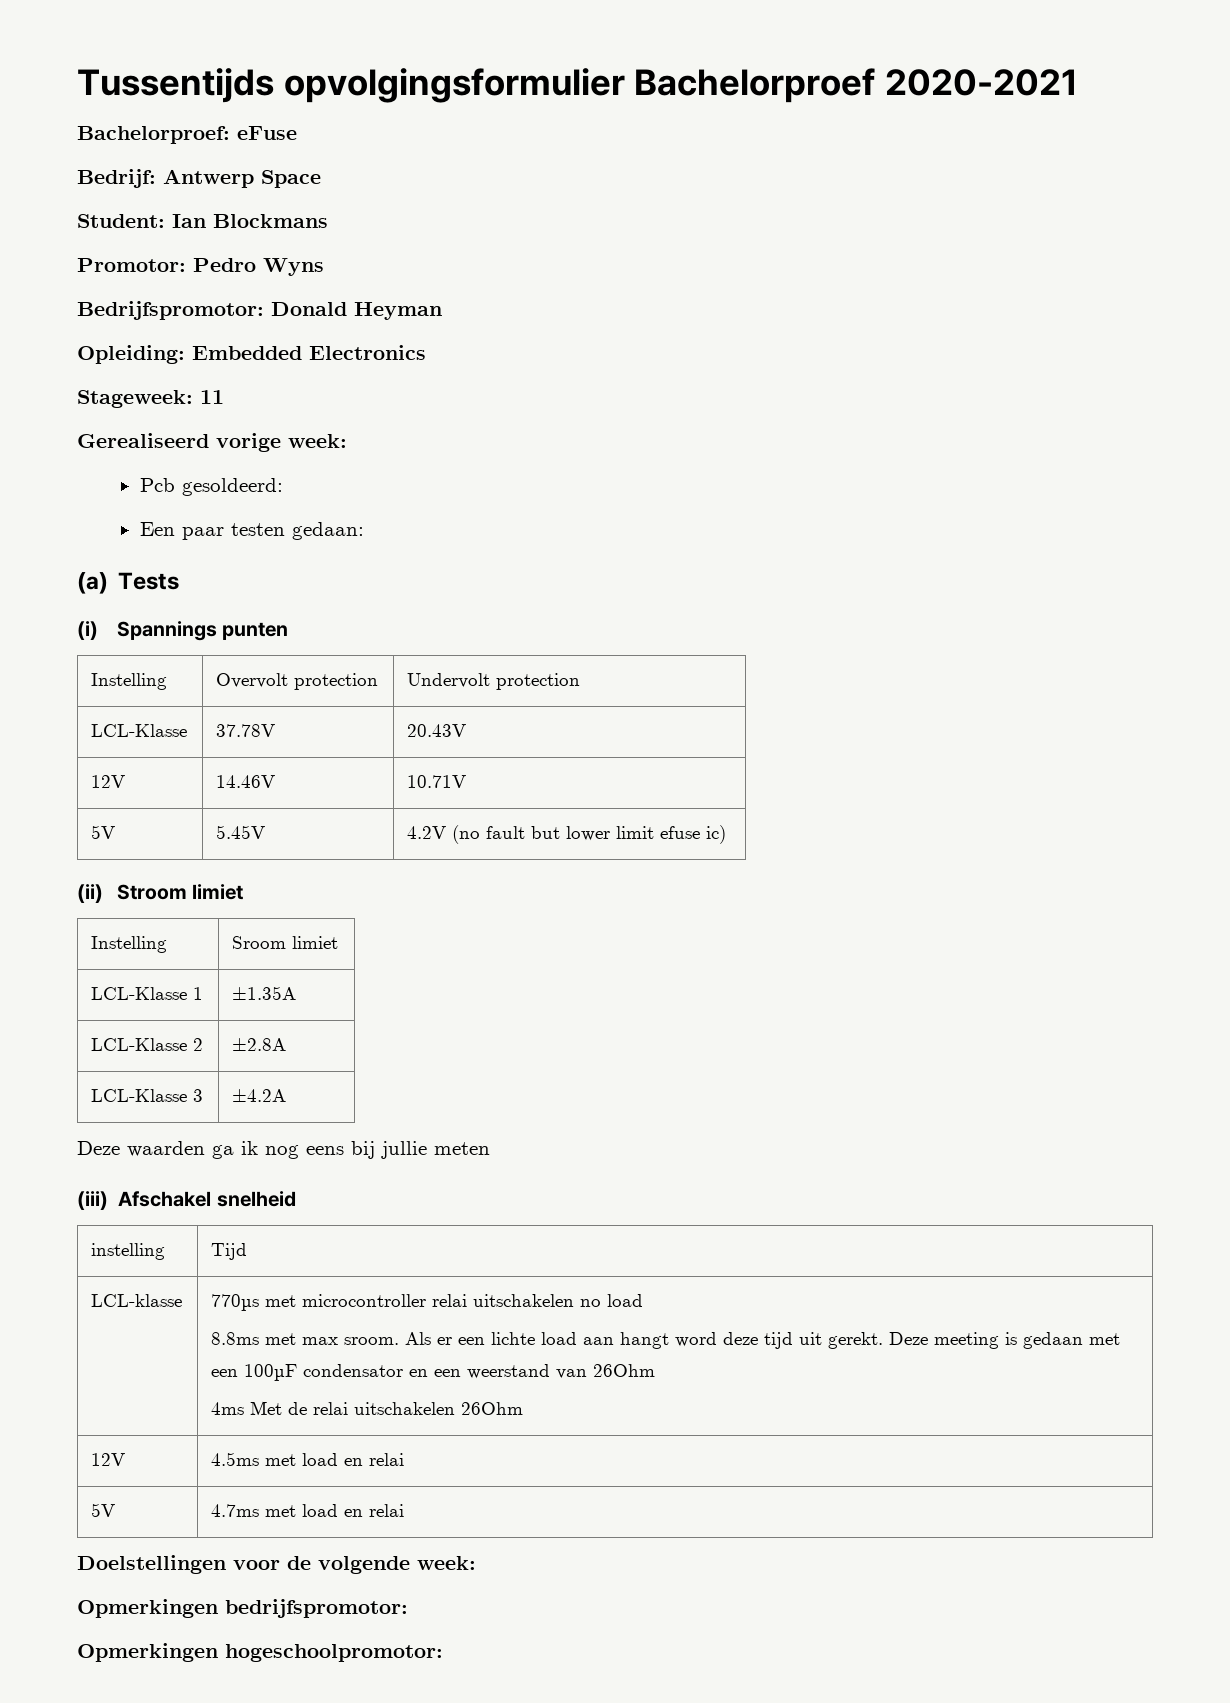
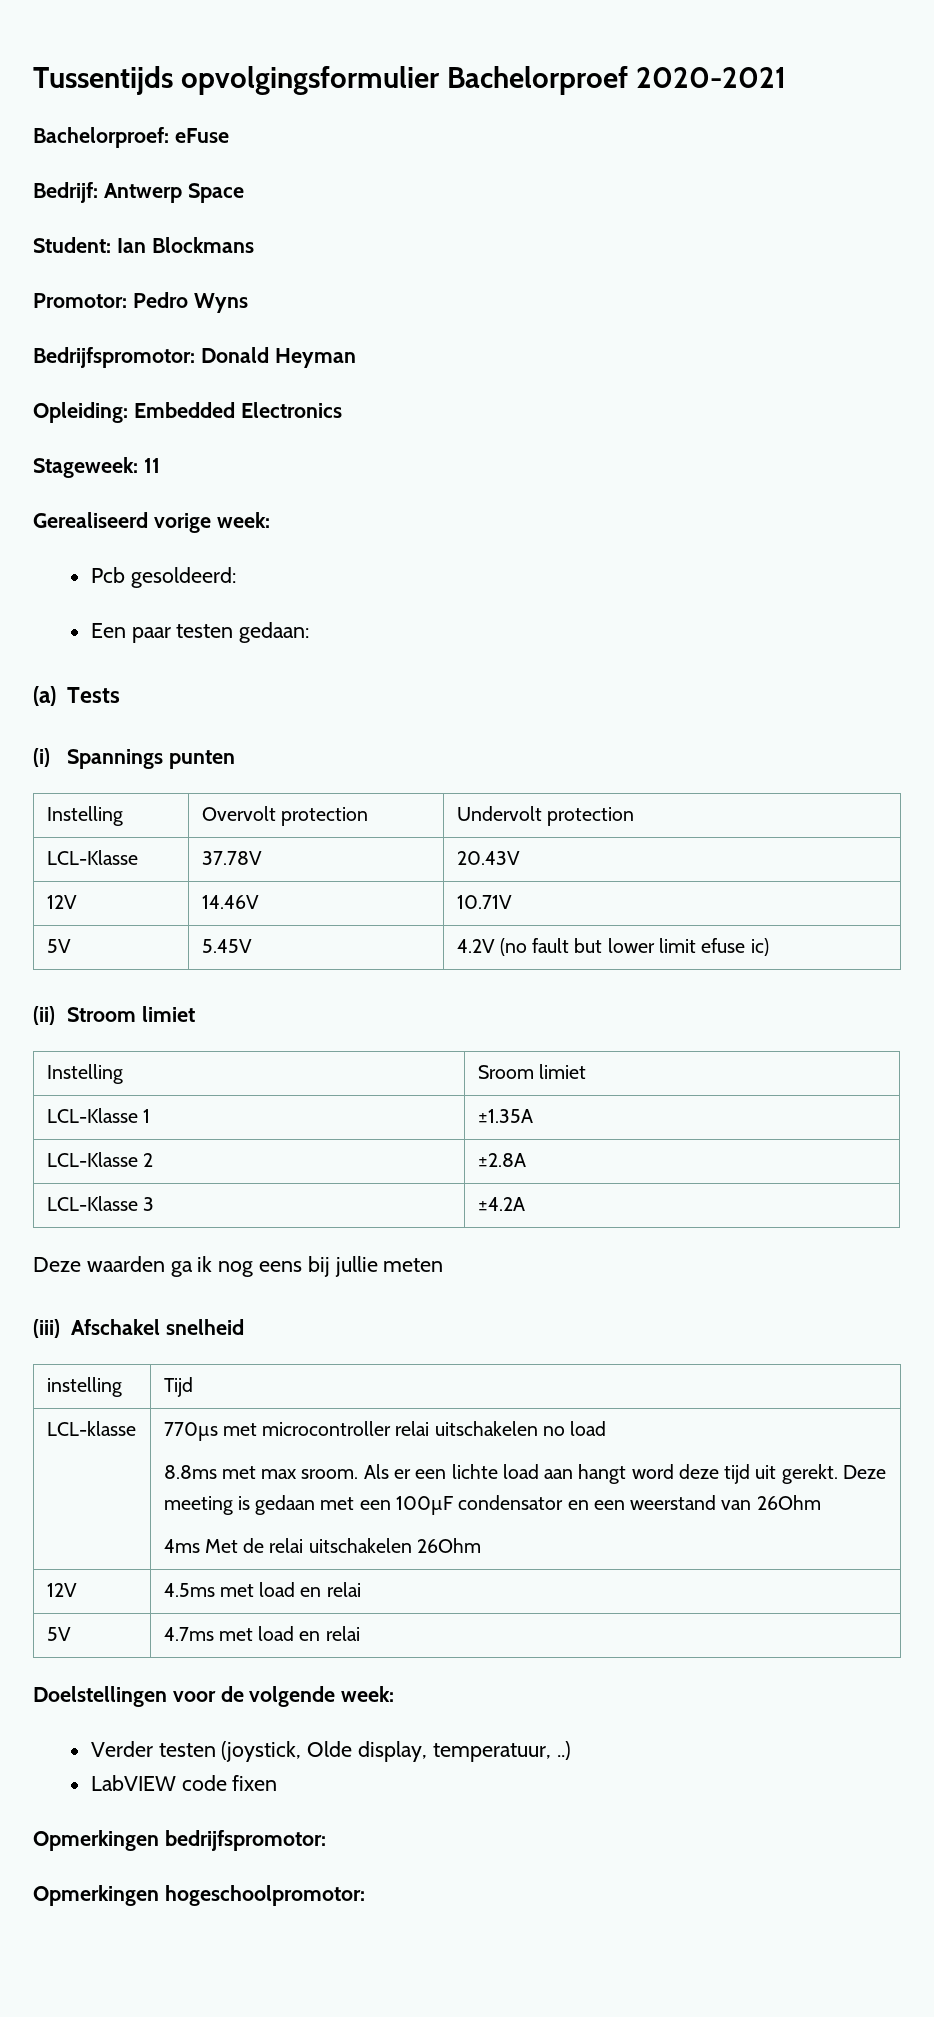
(476, 1563) none -> [90,1741,571,1762] [90,1775,278,1791] // Verder testen (joystick, Olde display, temperatuur, ..) // LabVIEW code fixen

